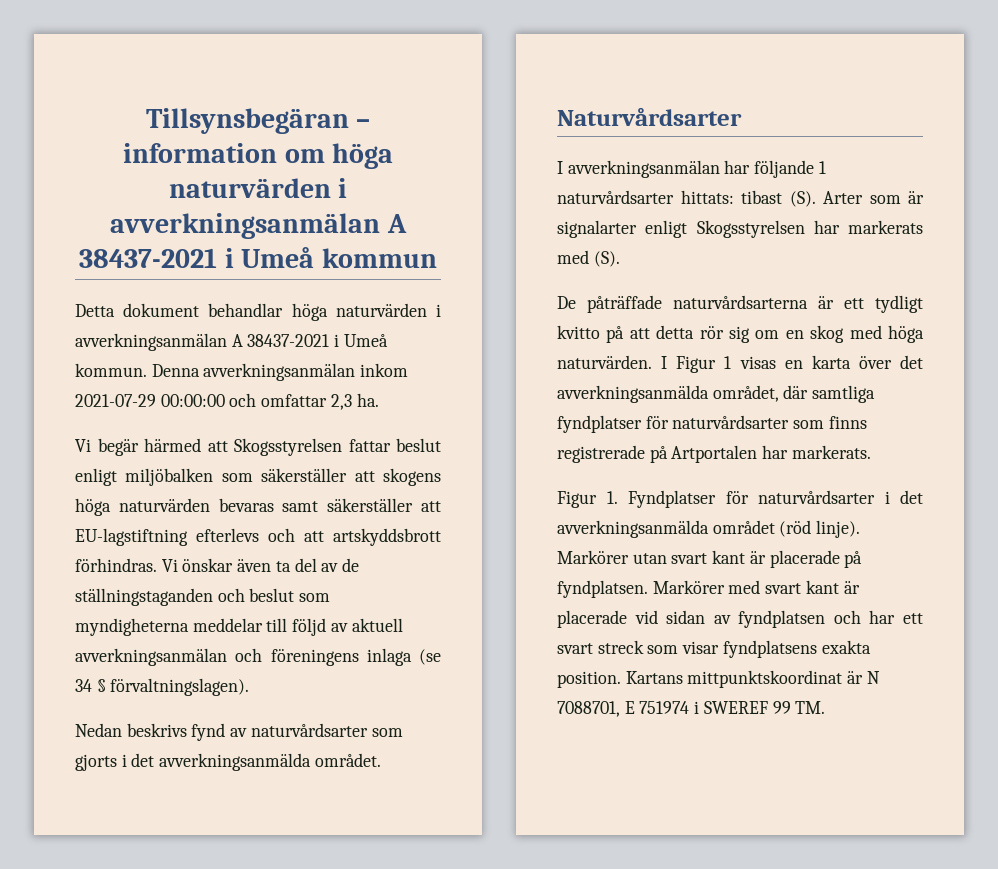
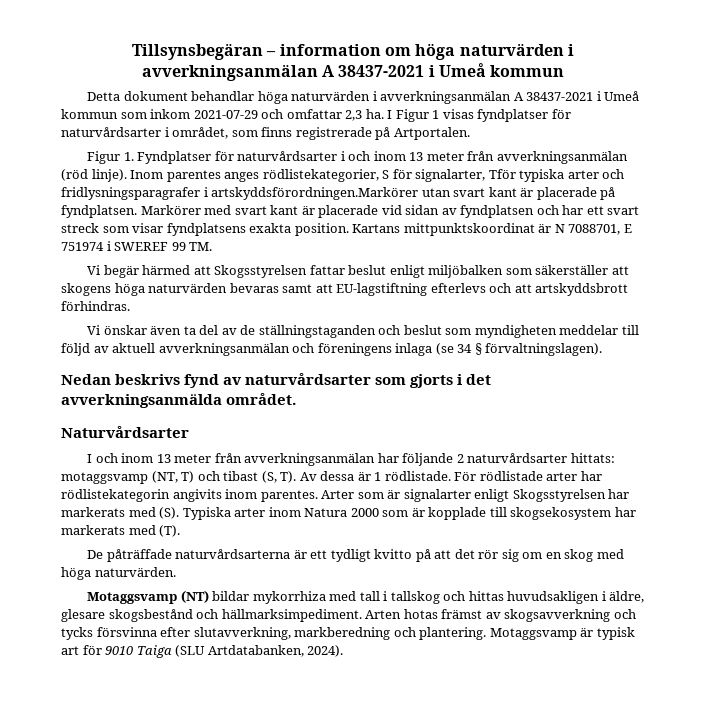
[75,363,356,381] kommun. Denna avverkningsanmälan -> [61,109,147,119] kommun som
[160,394,225,407] 00:00:00 -> (258, 114) none
[75,438,441,456] [75,468,441,486] [75,498,442,516] [75,528,441,546] [75,558,360,572] [75,588,331,606] [75,618,403,636] [75,648,441,666] [75,678,250,696] [75,723,403,741] [75,753,381,771] [557,107,742,126] [557,160,826,178] [557,190,924,207] [557,220,923,238] [557,250,620,267] [557,295,923,313] [557,325,924,343] [557,355,923,373] [557,385,876,403] // Vi begär härmed att Skogsstyrelsen fattar beslut enligt miljöbalken som säkerställer att skogens höga naturvärden bevaras samt säkerställer att EU-lagstiftning efterlevs och att artskyddsbrott förhindras. Vi önskar även ta del av de ställningstaganden och beslut som myndigheterna meddelar till följd av aktuell avverkningsanmälan och föreningens inlaga (se 34 § förvaltningslagen). // Nedan beskrivs fynd av naturvårdsarter som gjorts i det avverkningsanmälda området. // Naturvårdsarter // I avverkningsanmälan har följande 1 naturvårdsarter hittats: tibast (S). Arter som är signalarter enligt Skogsstyrelsen har markerats med (S). // De påträffade naturvårdsarterna är ett tydligt kvitto på att detta rör sig om en skog med höga naturvärden. I Figur 1 visas en karta över det avverkningsanmälda området, där samtliga -> [387,109,474,122] I Figur 1 visas
(790, 422) none -> [164,127,229,139] i området,
[671,445,871,463] Artportalen har markerats. -> [393,127,470,140] Artportalen.
[900,490,923,504] [557,520,861,538] [557,550,629,564] det avverkningsanmälda området (röd linje). Markörer -> [348,151,628,164] [61,169,625,182] [61,187,419,200] och inom 13 meter från avverkningsanmälan (röd linje). Inom parentes anges rödlistekategorier, S för signalarter, Tför typiska arter och fridlysningsparagrafer i artskyddsförordningen.Markörer
(826, 707) none -> [87,265,629,278] [61,283,629,296] [61,301,130,311] [87,325,639,338] [61,343,603,356] [61,373,492,388] [61,393,297,408] [61,426,189,438] [87,453,615,466] [61,471,602,484] [61,489,630,502] [61,507,636,520] [61,525,181,537] [87,549,624,562] [61,567,176,580] [87,590,645,604] [61,609,636,622] [61,627,635,640] [61,645,344,658] // Vi begär härmed att Skogsstyrelsen fattar beslut enligt miljöbalken som säkerställer att skogens höga naturvärden bevaras samt att EU-lagstiftning efterlevs och att artskyddsbrott förhindras. // Vi önskar även ta del av de ställningstaganden och beslut som myndigheten meddelar till följd av aktuell avverkningsanmälan och föreningens inlaga (se 34 § förvaltningslagen). // Nedan beskrivs fynd av naturvårdsarter som gjorts i det avverkningsanmälda området. // Naturvårdsarter // I och inom 13 meter från avverkningsanmälan har följande 2 naturvårdsarter hittats: motaggsvamp (NT, T) och tibast (S, T). Av dessa är 1 rödlistade. För rödlistade arter har rödlistekategorin angivits inom parentes. Arter som är signalarter enligt Skogsstyrelsen har markerats med (S). Typiska arter inom Natura 2000 som är kopplade till skogsekosystem har markerats med (T). // De påträffade naturvårdsarterna är ett tydligt kvitto på att det rör sig om en skog med höga naturvärden. // Motaggsvamp (NT) bildar mykorrhiza med tall i tallskog och hittas huvudsakligen i äldre, glesare skogsbestånd och hällmarksimpediment. Arten hotas främst av skogsavverkning och tycks försvinna efter slutavverkning, markberedning och plantering. Motaggsvamp är typisk art för 9010 Taiga (SLU Artdatabanken, 2024).

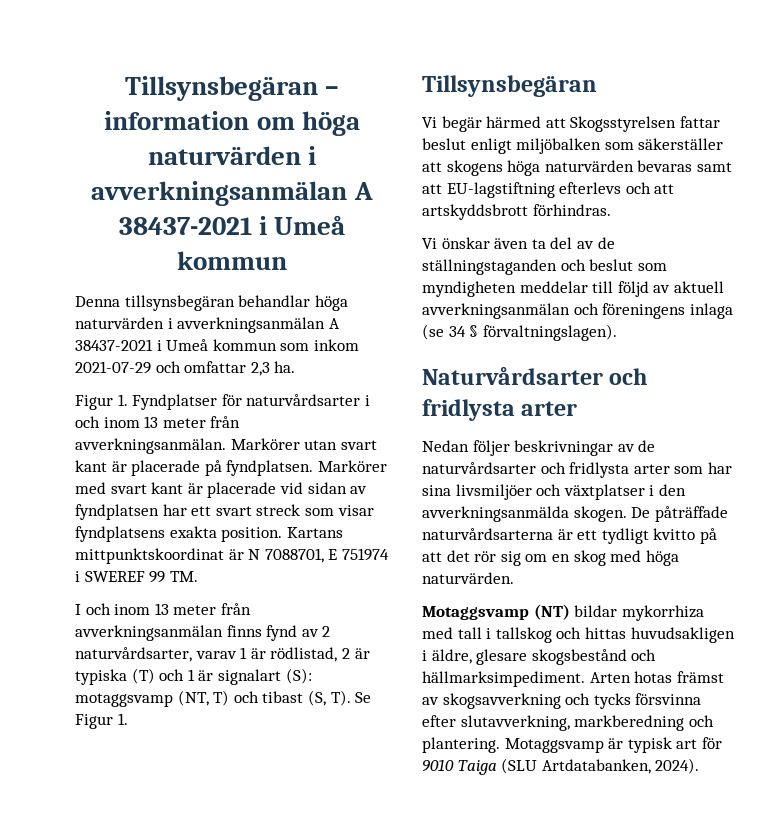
[87,91,188,101] Detta dokument -> [75,295,235,311] Denna tillsynsbegäran
[387,109,571,122] [61,127,470,140] I Figur 1 visas fyndplatser för naturvårdsarter i området, som finns registrerade på Artportalen. -> (296, 367) none
[496,151,628,164] [61,169,625,182] [61,187,419,200] avverkningsanmälan (röd linje). Inom parentes anges rödlistekategorier, S för signalarter, Tför typiska arter och fridlysningsparagrafer i artskyddsförordningen.Markörer -> [75,438,300,454] avverkningsanmälan. Markörer
[536,205,559,215] och -> (159, 512) none
(213, 246) none -> [75,603,251,615] [75,625,331,641] [75,647,370,662] [75,668,312,685] [75,690,372,707] [75,713,128,729] [422,75,597,97] // I och inom 13 meter från avverkningsanmälan finns fynd av 2 naturvårdsarter, varav 1 är rödlistad, 2 är typiska (T) och 1 är signalart (S): motaggsvamp (NT, T) och tibast (S, T). Se Figur 1. // Tillsynsbegäran
[61,373,492,388] [61,393,297,408] [61,426,189,438] [87,453,615,466] [61,471,602,484] [61,489,630,502] [61,507,636,520] [61,525,181,537] Nedan beskrivs fynd av naturvårdsarter som gjorts i det avverkningsanmälda området. // Naturvårdsarter // I och inom 13 meter från avverkningsanmälan har följande 2 naturvårdsarter hittats: motaggsvamp (NT, T) och tibast (S, T). Av dessa är 1 rödlistade. För rödlistade arter har rödlistekategorin angivits inom parentes. Arter som är signalarter enligt Skogsstyrelsen har markerats med (S). Typiska arter inom Natura 2000 som är kopplade till skogsekosystem har markerats med (T). // -> [422,366,648,385] [422,399,578,421] [422,440,656,456] [422,462,732,478] [422,484,686,500] [422,506,627,522] Naturvårdsarter och fridlysta arter // Nedan följer beskrivningar av de naturvårdsarter och fridlysta arter som har sina livsmiljöer och växtplatser i den avverkningsanmälda skogen.

